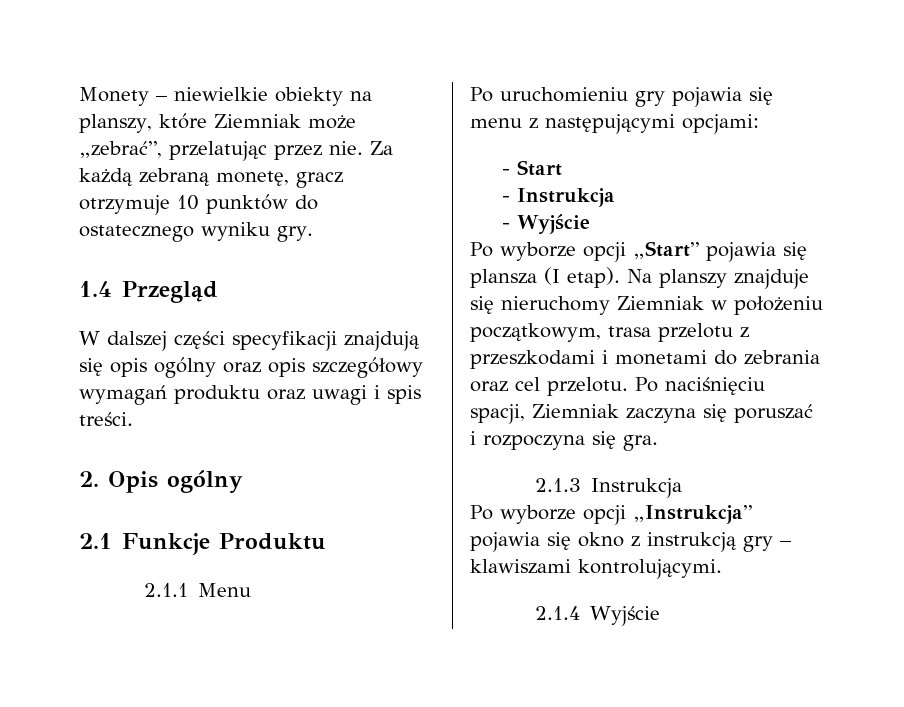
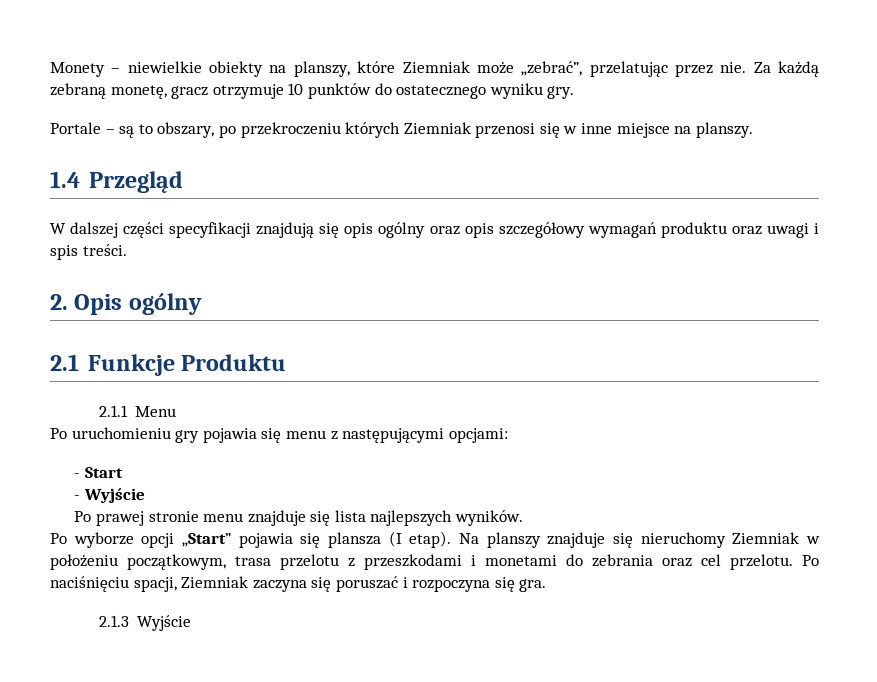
(313, 234) none -> [50,122,753,138] // Portale – są to obszary, po przekroczeniu których Ziemniak przenosi się w inne miejsce na planszy.
[517,188,616,207] [502,214,591,234] Instrukcja // - Wyjście -> [83,488,145,503] [74,510,524,526] Wyjście // Po prawej stronie menu znajduje się lista najlepszych wyników.
[590,478,682,498] [470,505,752,525] [470,532,791,552] [470,559,722,579] [534,606,580,620] Instrukcja // Po wyborze opcji „Instrukcja” pojawia się okno z instrukcją gry – klawiszami kontrolującymi. // 2.1.4 -> (129, 621) none

